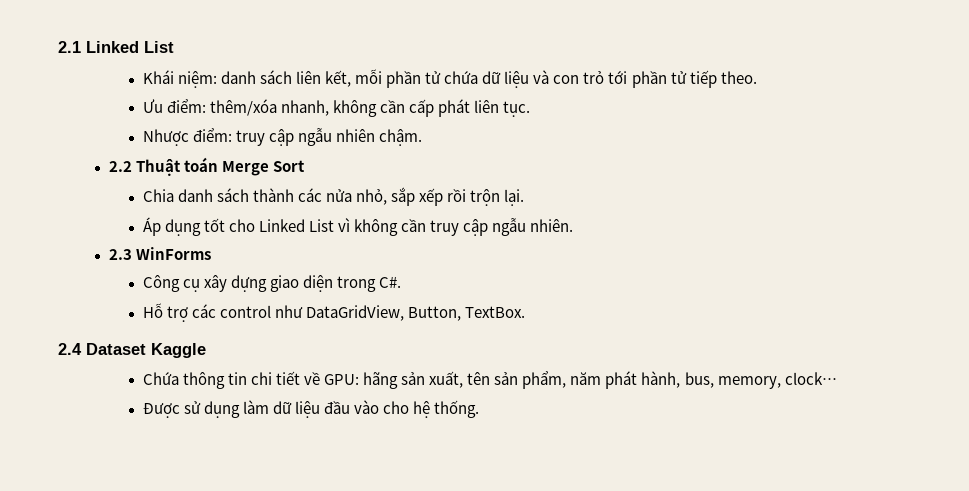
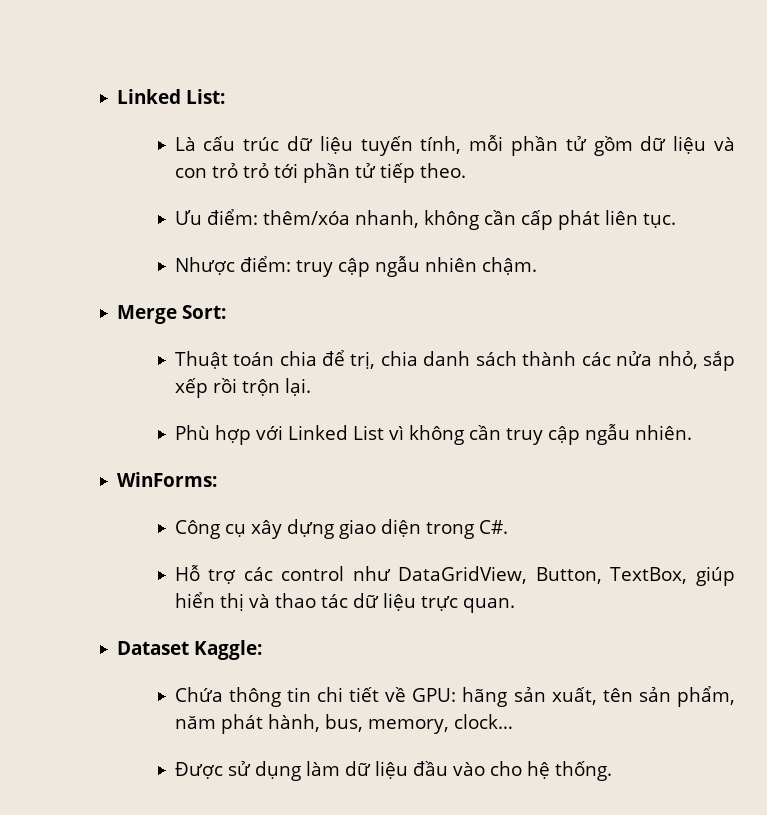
[58,41,174,53] [142,70,351,88] 2.1 Linked List // Khái niệm: danh sách liên kết, -> [116,89,225,104] [174,136,462,156] Linked List: // Là cấu trúc dữ liệu tuyến tính,
[444,71,479,84] chứa -> [593,136,633,156] gồm
(605, 77) none -> [242,163,269,178] trỏ
[108,157,305,176] [142,189,174,202] 2.2 Thuật toán Merge Sort // Chia -> [116,305,226,324] [174,350,418,369] Merge Sort: // Thuật toán chia để trị, chia
[142,217,255,236] Áp dụng tốt cho -> [174,425,283,445] Phù hợp với
[108,247,211,260] 2.3 WinForms -> [116,472,217,487] WinForms:
[465,306,526,318] [58,343,206,358] TextBox. // 2.4 Dataset Kaggle -> [610,566,735,586] [174,592,515,613] [116,640,262,660] TextBox, giúp hiển thị và thao tác dữ liệu trực quan. // Dataset Kaggle:

